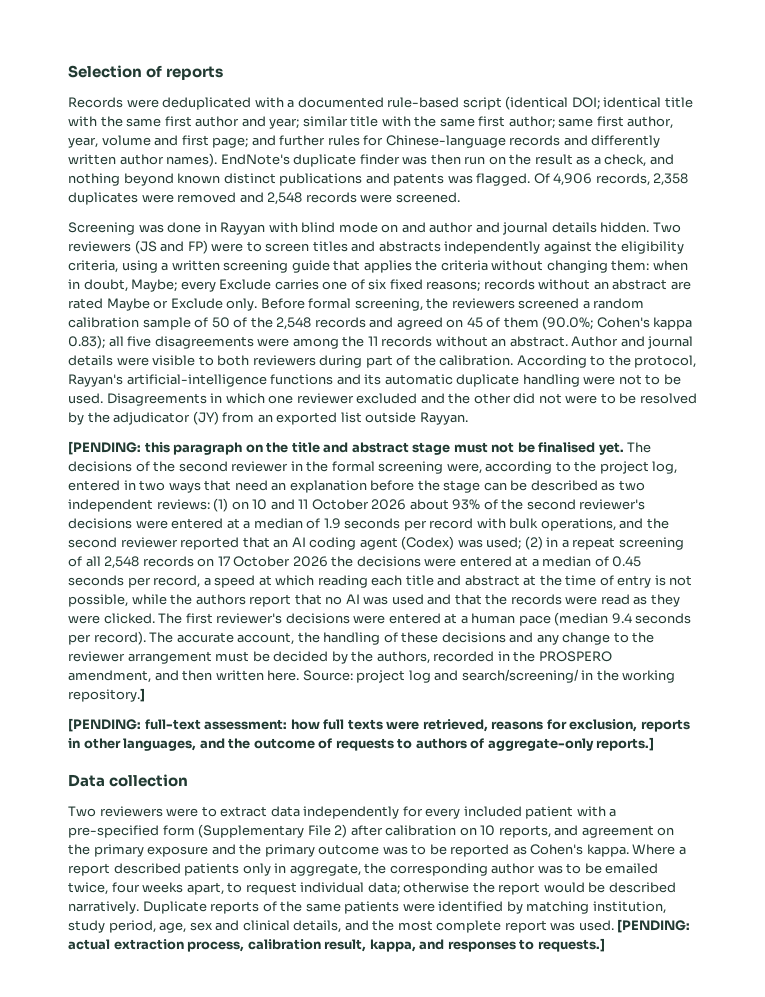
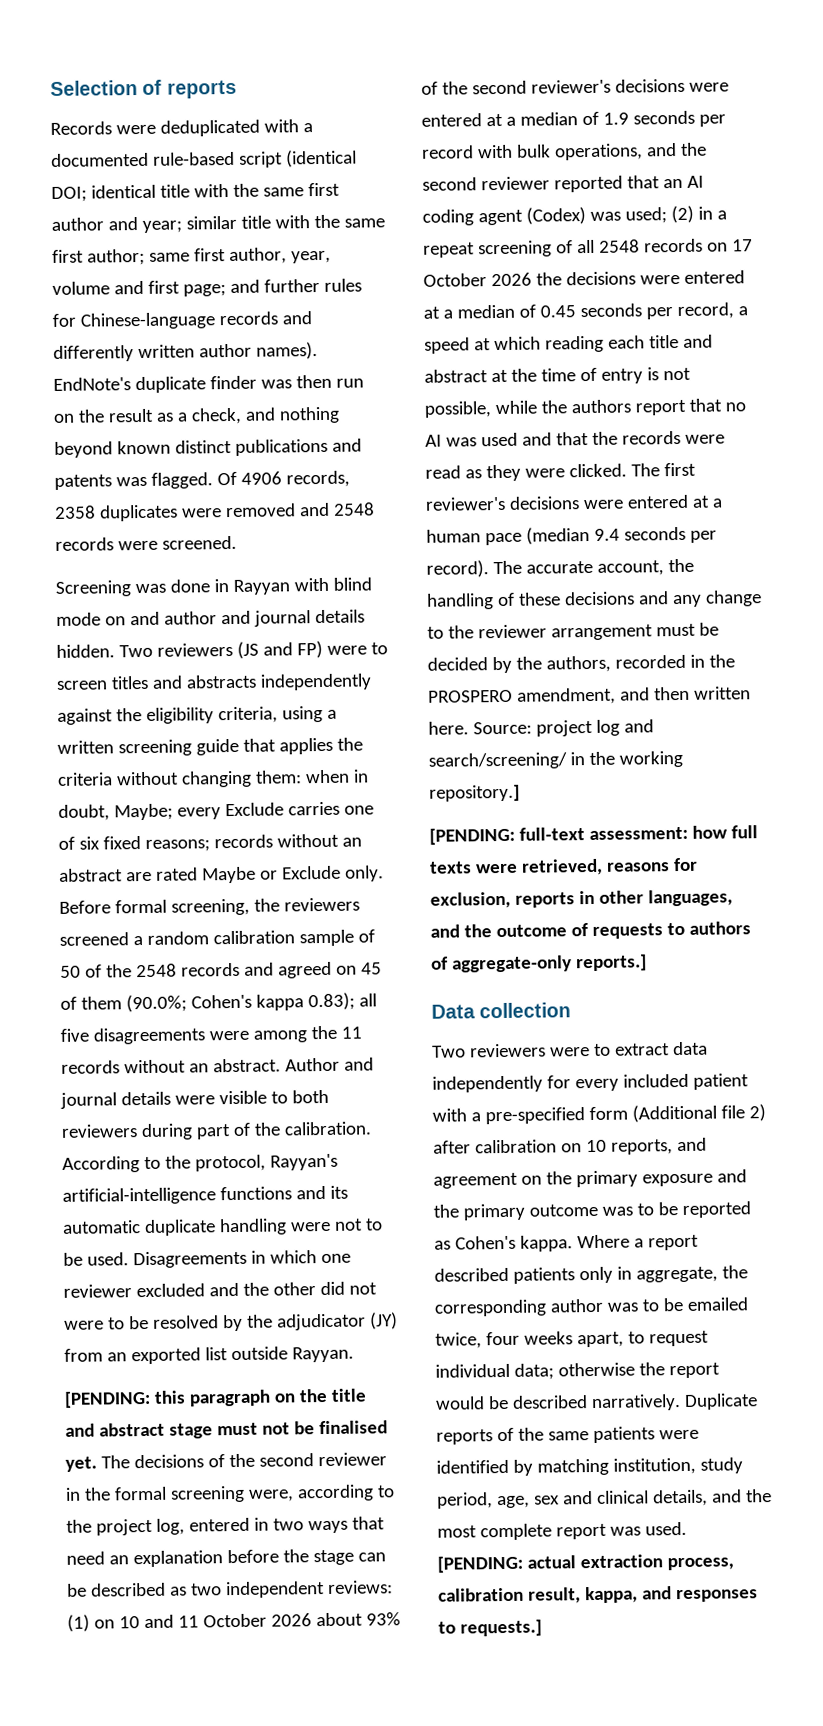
[553,173,689,186] 4,906 records, 2,358 -> [240,470,350,488] [54,505,96,519] 4906 records, 2358
[267,192,303,205] 2,548 -> [332,502,375,516] 2548
[276,317,312,330] 2,548 -> [135,963,177,978] 2548
[104,556,140,569] 2,548 -> [598,239,640,253] 2548
[198,824,331,838] (Supplementary File -> [631,1104,745,1123] (Additional file

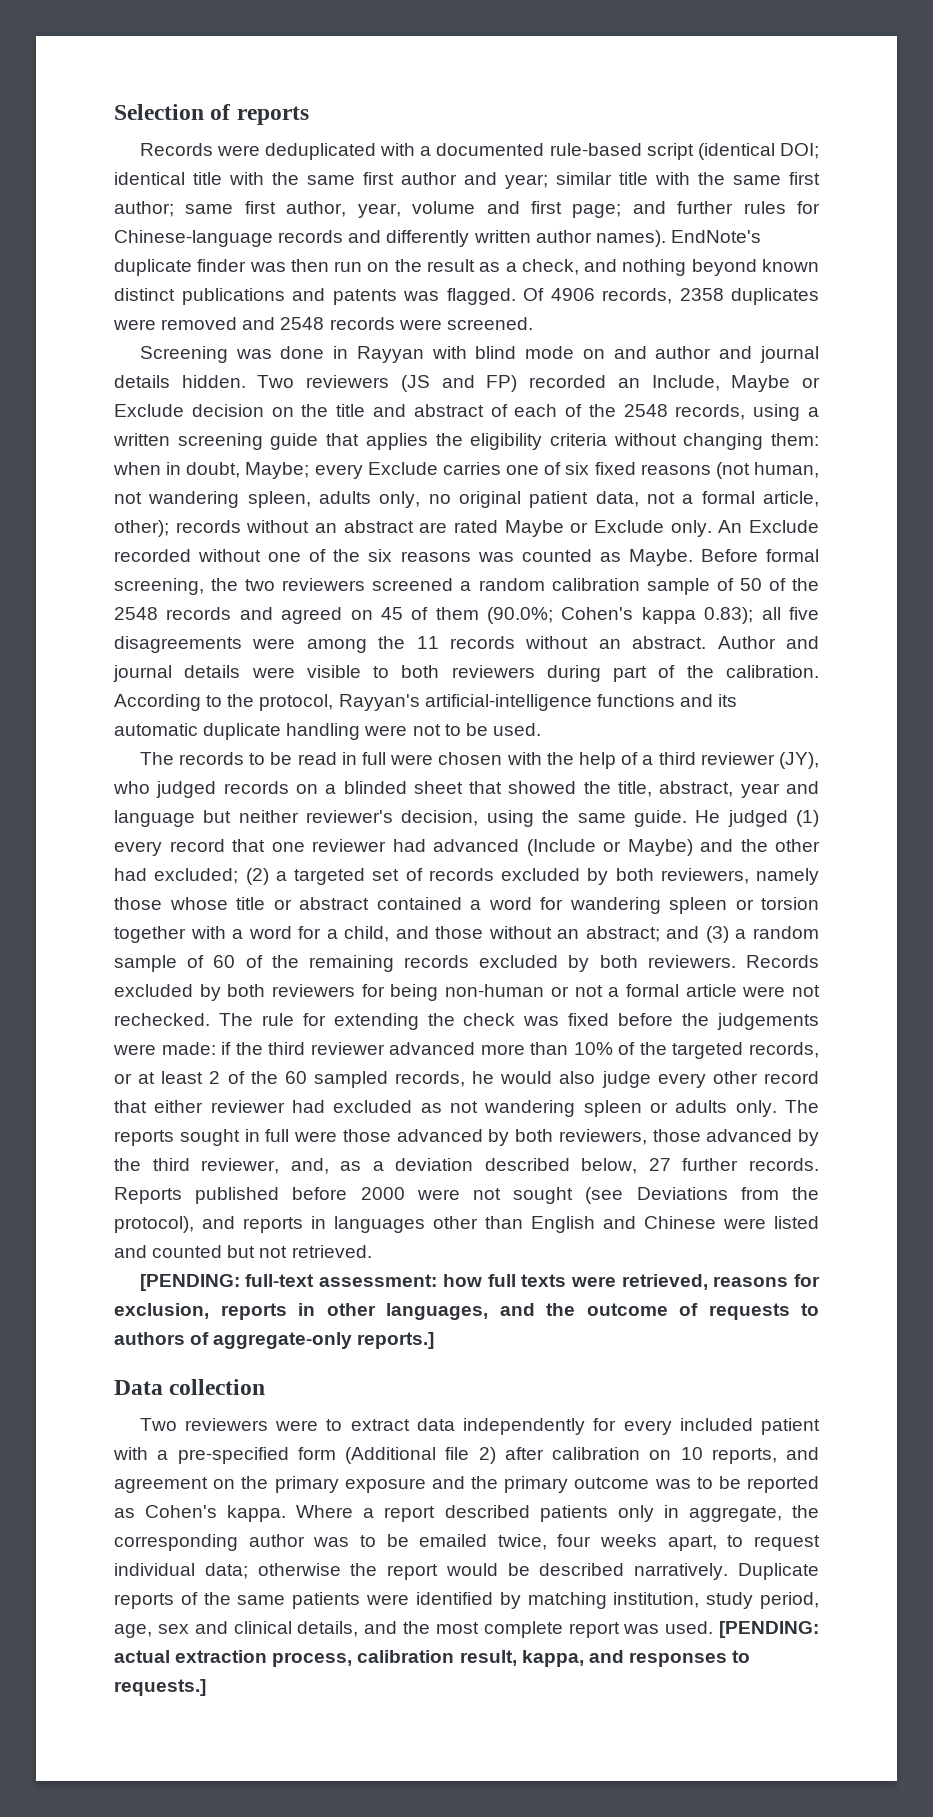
[326,642,388,655] [56,673,372,691] [57,706,278,725] were to screen titles and abstracts independently against the eligibility criteria, -> [529,375,821,392] [114,404,746,420] recorded an Include, Maybe or Exclude decision on the title and abstract of each of the 2548 records,
(363, 744) none -> [470,433,543,450] eligibility
[144,839,210,852] reasons; -> [640,462,819,479] [114,491,819,508] [114,520,169,537] reasons (not human, not wandering spleen, adults only, no original patient data, not a formal article, other);
(384, 873) none -> [718,520,820,533] [114,549,693,566] An Exclude recorded without one of the six reasons was counted as Maybe.
(280, 905) none -> [245,579,276,591] two
[132,1250,351,1269] [63,1281,377,1298] [64,1312,398,1332] [64,1346,354,1365] [64,1388,367,1408] [65,1420,388,1439] [65,1452,387,1472] [65,1484,395,1503] [66,1516,385,1536] [66,1549,386,1568] [67,1580,393,1599] [67,1612,401,1632] [421,78,729,95] [421,110,726,127] [421,142,707,161] [422,175,704,193] [422,205,727,226] [423,238,753,258] [423,270,745,287] [423,302,748,320] [424,334,713,354] [424,367,691,384] [424,398,746,418] [425,430,725,447] [425,462,696,482] [425,494,723,511] [426,526,717,546] [426,558,694,578] [426,590,762,610] [427,622,719,641] [427,654,735,674] [428,686,751,705] [428,719,654,737] [428,750,683,770] [429,784,520,802] Disagreements in which one reviewer excluded and the other did not were to be resolved by the adjudicator (JY) from an exported list outside Rayyan. // [PENDING: this paragraph on the title and abstract stage must not be finalised yet. The decisions of the second reviewer in the formal screening were, according to the project log, entered in two ways that need an explanation before the stage can be described as two independent reviews: (1) on 10 and 11 October 2026 about 93% of the second reviewer's decisions were entered at a median of 1.9 seconds per record with bulk operations, and the second reviewer reported that an AI coding agent (Codex) was used; (2) in a repeat screening of all 2548 records on 17 October 2026 the decisions were entered at a median of 0.45 seconds per record, a speed at which reading each title and abstract at the time of entry is not possible, while the authors report that no AI was used and that the records were read as they were clicked. The first reviewer's decisions were entered at a human pace (median 9.4 seconds per record). The accurate account, the handling of these decisions and any change to the reviewer arrangement must be decided by the authors, recorded in the PROSPERO amendment, and then written here. Source: project log and search/screening/ in the working repository.] -> [139,752,819,769] [113,781,819,798] [114,810,820,827] [114,839,820,856] [114,868,819,885] [114,897,819,914] [114,926,819,943] [114,955,820,972] [114,984,820,1001] [114,1013,819,1030] [113,1042,820,1059] [114,1071,819,1088] [114,1100,819,1117] [114,1129,819,1146] [114,1158,819,1174] [114,1187,820,1204] [114,1216,819,1233] [114,1245,372,1258] // The records to be read in full were chosen with the help of a third reviewer (JY), who judged records on a blinded sheet that showed the title, abstract, year and language but neither reviewer's decision, using the same guide. He judged (1) every record that one reviewer had advanced (Include or Maybe) and the other had excluded; (2) a targeted set of records excluded by both reviewers, namely those whose title or abstract contained a word for wandering spleen or torsion together with a word for a child, and those without an abstract; and (3) a random sample of 60 of the remaining records excluded by both reviewers. Records excluded by both reviewers for being non-human or not a formal article were not rechecked. The rule for extending the check was fixed before the judgements were made: if the third reviewer advanced more than 10% of the targeted records, or at least 2 of the 60 sampled records, he would also judge every other record that either reviewer had excluded as not wandering spleen or adults only. The reports sought in full were those advanced by both reviewers, those advanced by the third reviewer, and, as a deviation described below, 27 further records. Reports published before 2000 were not sought (see Deviations from the protocol), and reports in languages other than English and Chinese were listed and counted but not retrieved.

